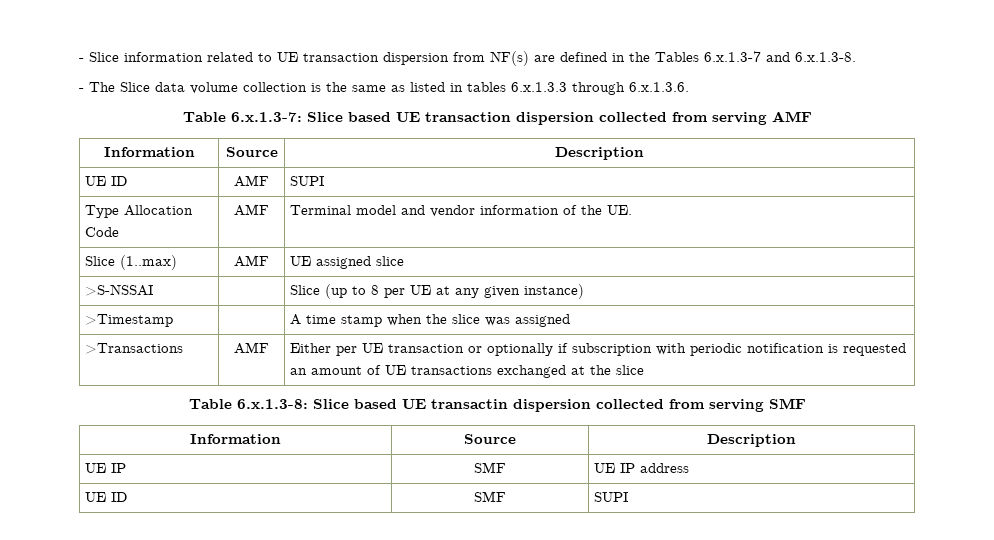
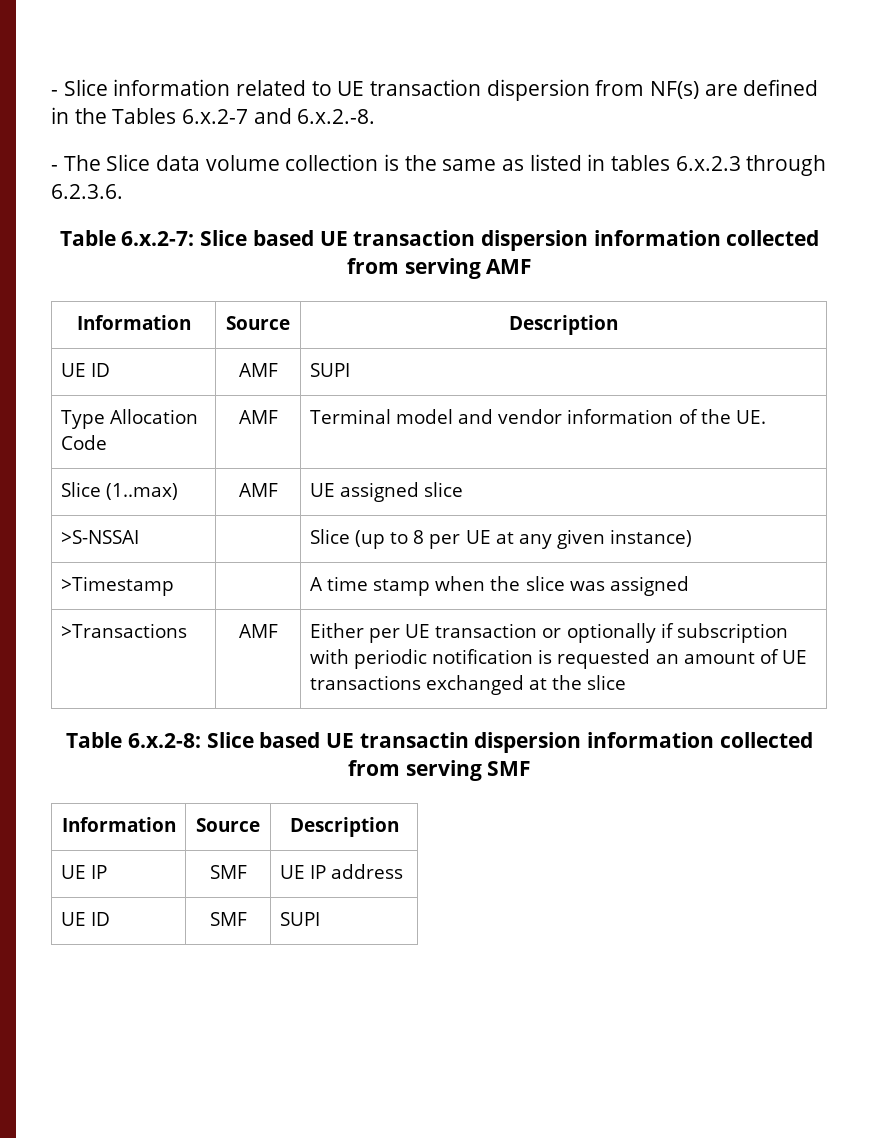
[704,51,856,62] 6.x.1.3-7 and 6.x.1.3-8. -> [181,108,376,124] 6.x.2-7 and 6.x.2.-8.
[511,82,689,95] [182,112,302,122] 6.x.1.3.3 through 6.x.1.3.6. // Table 6.x.1.3-7: -> [675,155,827,176] [51,184,123,199] [59,230,195,246] 6.x.2.3 through 6.2.3.6. // Table 6.x.2-7:
(594, 118) none -> [593,230,721,246] information
[236,399,308,409] 6.x.1.3-8: -> [127,733,201,748] 6.x.2-8:
(591, 405) none -> [587,732,715,748] information

